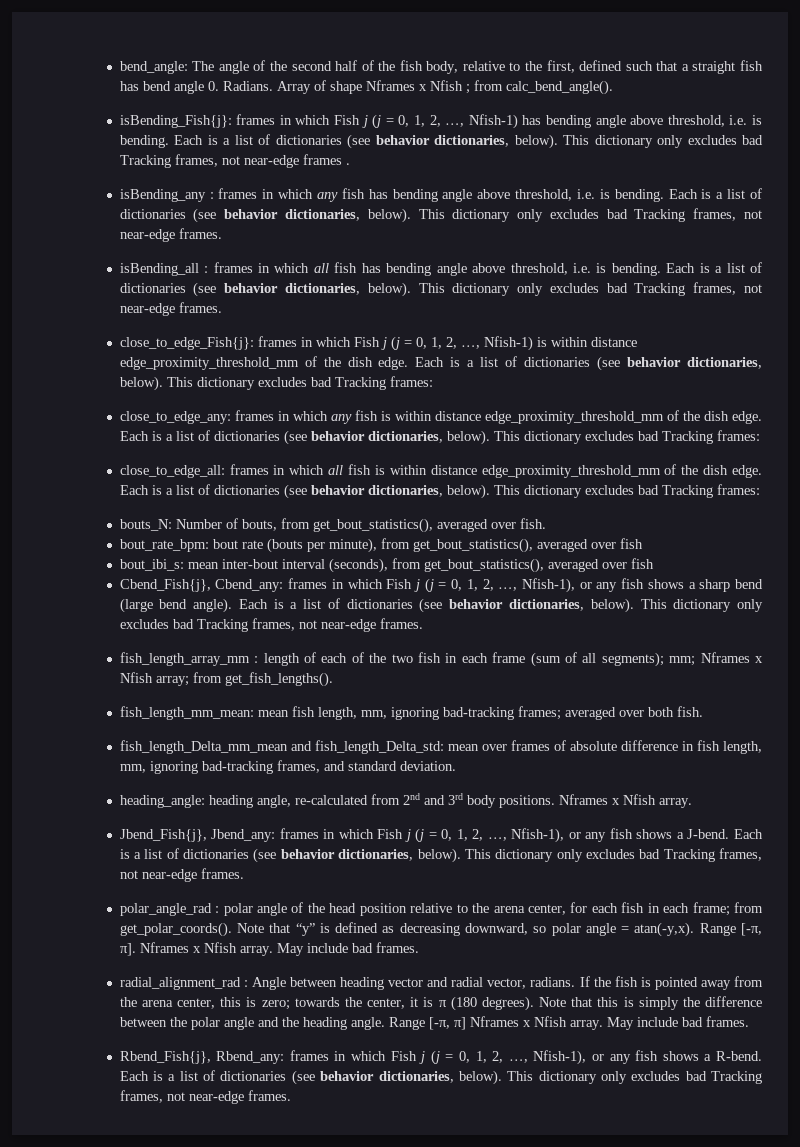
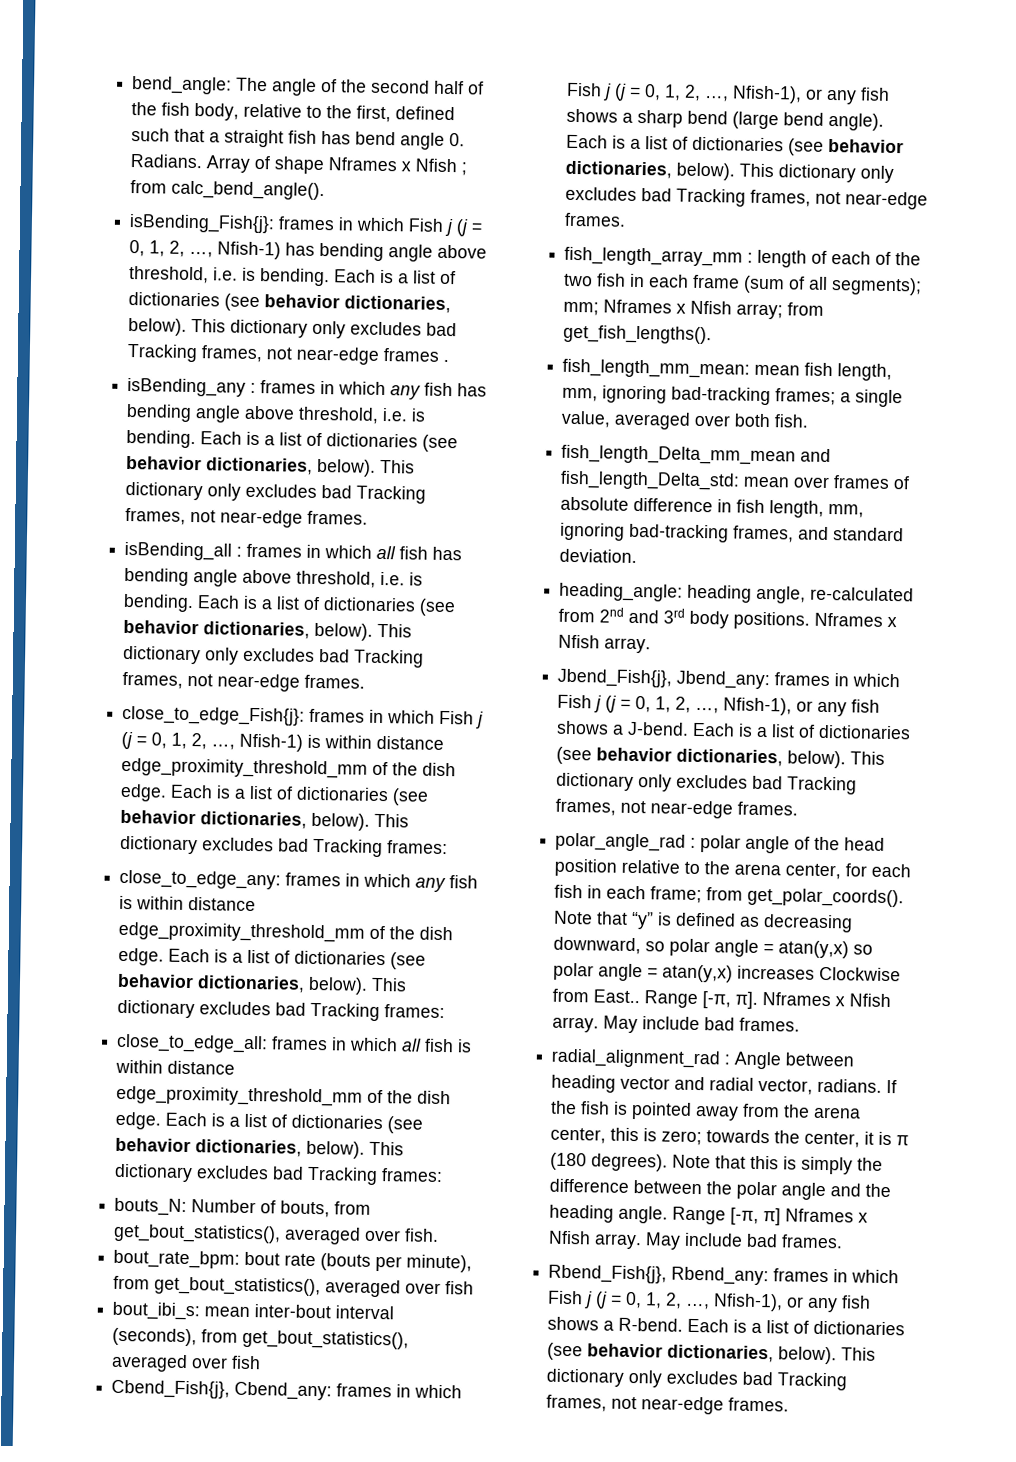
(561, 713) none -> [840,389,904,408] [561,410,612,428] a single value,
[634,922,695,937] atan(-y,x). -> [778,940,874,959] [553,962,902,983] [552,988,641,1004] atan(y,x) so polar angle = atan(y,x) increases Clockwise from East..

